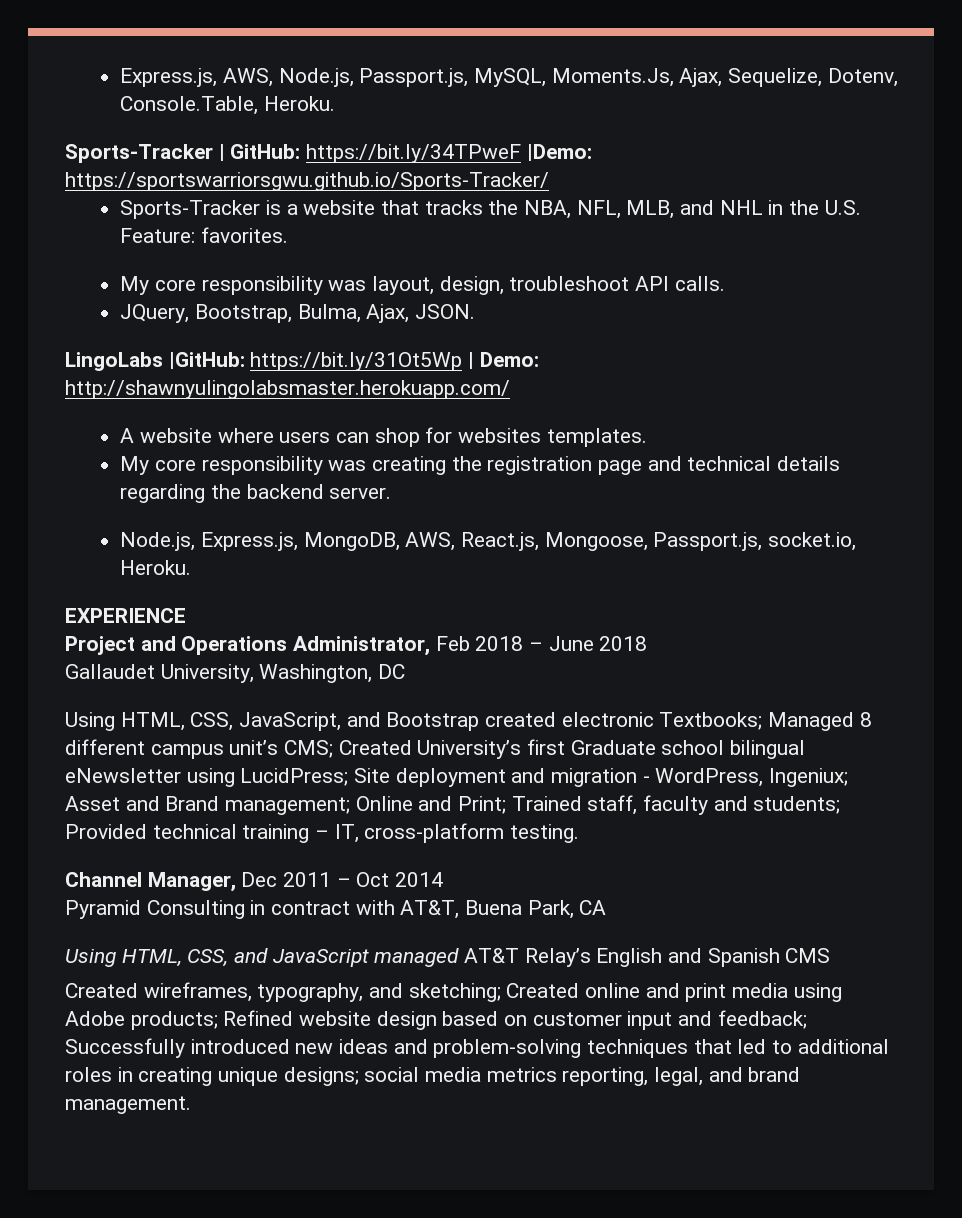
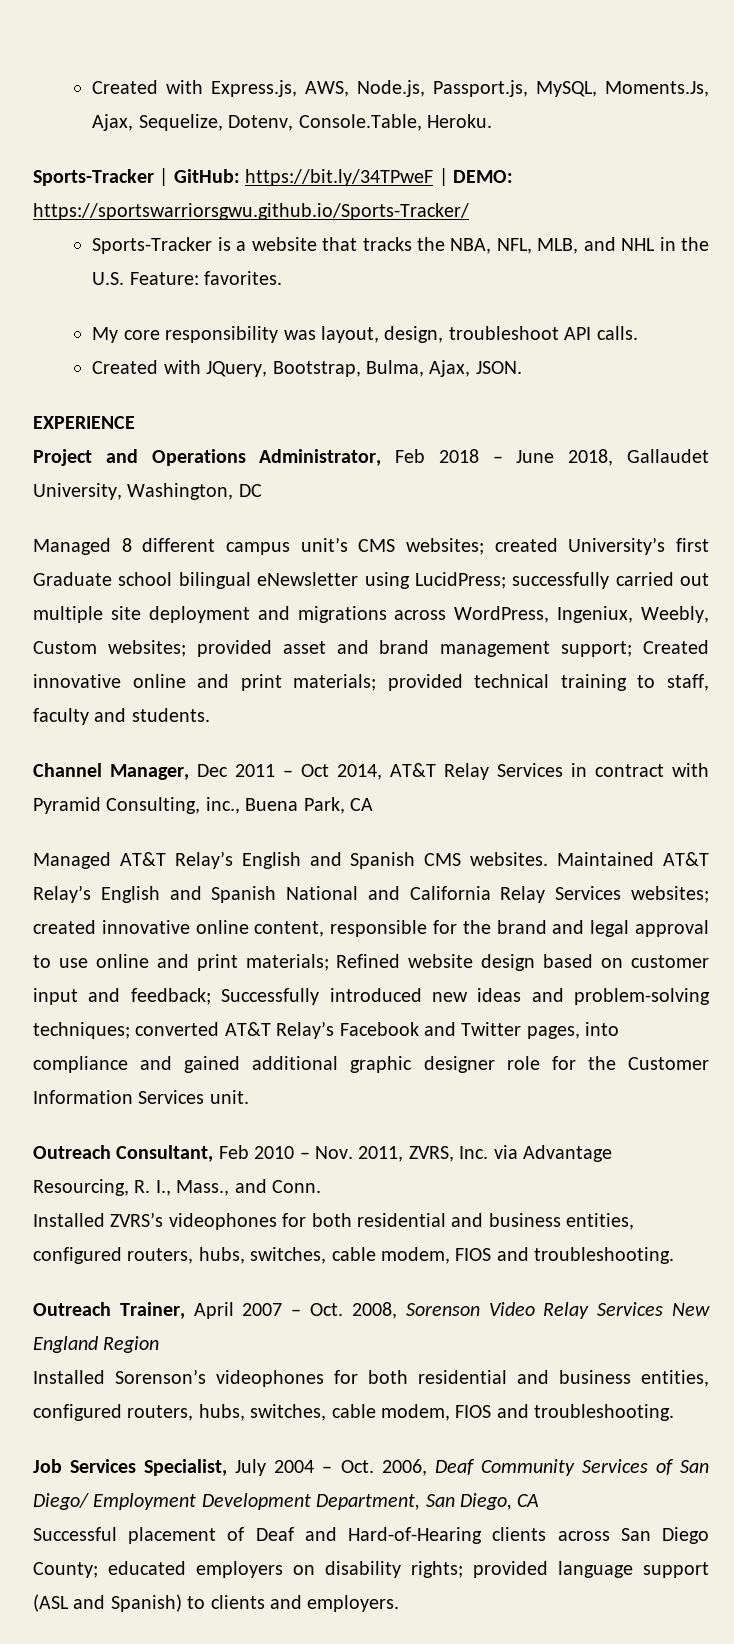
(120, 77) none -> [92,80,204,94] Created with
[526,144,592,161] |Demo: -> [438,168,513,186] | DEMO:
(725, 283) none -> [92,360,201,374] Created with
[65,352,539,371] [65,380,510,399] [120,427,647,447] [120,456,840,475] [120,484,392,503] [120,532,856,551] [120,560,192,575] // LingoLabs |GitHub: https://bit.ly/31Ot5Wp | Demo: http://shawnyulingolabsmaster.herokuapp.com/ // A website where users can shop for websites templates. // My core responsibility was creating the registration page and technical details regarding the backend server. // Node.js, Express.js, MongoDB, AWS, React.js, Mongoose, Passport.js, socket.io, Heroku. -> (522, 367) none
[599,636,648,651] 2018 // -> [568,449,614,466] 2018,
[65,712,763,731] Using HTML, CSS, JavaScript, and Bootstrap created electronic Textbooks; -> (262, 490) none
[284,740,412,758] CMS; Created -> [358,538,558,555] CMS websites; created
[354,768,849,787] [65,795,841,815] [65,823,580,843] Site deployment and migration - WordPress, Ingeniux; Asset and Brand management; Online and Print; Trained staff, faculty and students; Provided technical training – IT, cross-platform testing. -> [512,572,709,589] [33,606,709,623] [33,640,709,657] [33,674,709,691] [33,708,210,725] successfully carried out multiple site deployment and migrations across WordPress, Ingeniux, Weebly, Custom websites; provided asset and brand management support; Created innovative online and print materials; provided technical training to staff, faculty and students.
[395,872,444,887] [65,900,607,919] [65,948,460,967] 2014 // Pyramid Consulting in contract with AT&T, Buena Park, CA // Using HTML, CSS, and JavaScript managed -> [337,763,709,780] [33,797,373,814] [33,852,111,869] 2014, AT&T Relay Services in contract with Pyramid Consulting, inc., Buena Park, CA // Managed
[65,982,842,1002] [65,1011,218,1030] // Created wireframes, typography, and sketching; Created online and print media using Adobe products; -> [470,852,710,866] [33,885,709,903] [33,920,709,937] [33,954,329,971] websites. Maintained AT&T Relay’s English and Spanish National and California Relay Services websites; created innovative online content, responsible for the brand and legal approval to use online and print materials;
[587,1039,889,1058] [65,1067,801,1086] [65,1096,191,1114] techniques that led to additional roles in creating unique designs; social media metrics reporting, legal, and brand management. -> [33,1021,620,1039] [33,1056,709,1073] [33,1090,249,1104] [33,1145,612,1162] [33,1179,321,1196] [33,1212,635,1230] [33,1247,675,1264] [33,1302,710,1319] [33,1336,160,1353] [33,1369,709,1387] [33,1404,675,1421] [33,1459,709,1476] [33,1493,540,1510] [33,1527,709,1544] [33,1561,709,1578] [33,1594,400,1612] techniques; converted AT&T Relay’s Facebook and Twitter pages, into compliance and gained additional graphic designer role for the Customer Information Services unit. // Outreach Consultant, Feb 2010 – Nov. 2011, ZVRS, Inc. via Advantage Resourcing, R. I., Mass., and Conn. // Installed ZVRS’s videophones for both residential and business entities, configured routers, hubs, switches, cable modem, FIOS and troubleshooting. // Outreach Trainer, April 2007 – Oct. 2008, Sorenson Video Relay Services New England Region // Installed Sorenson’s videophones for both residential and business entities, configured routers, hubs, switches, cable modem, FIOS and troubleshooting. // Job Services Specialist, July 2004 – Oct. 2006, Deaf Community Services of San Diego/ Employment Development Department, San Diego, CA // Successful placement of Deaf and Hard-of-Hearing clients across San Diego County; educated employers on disability rights; provided language support (ASL and Spanish) to clients and employers.

